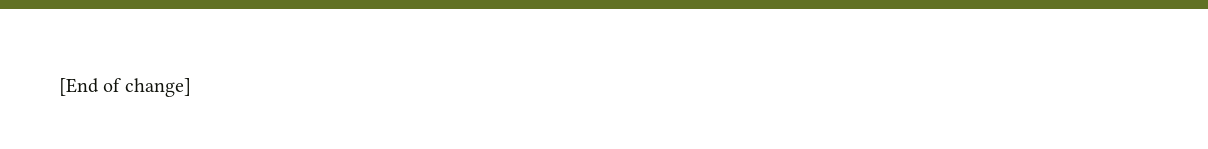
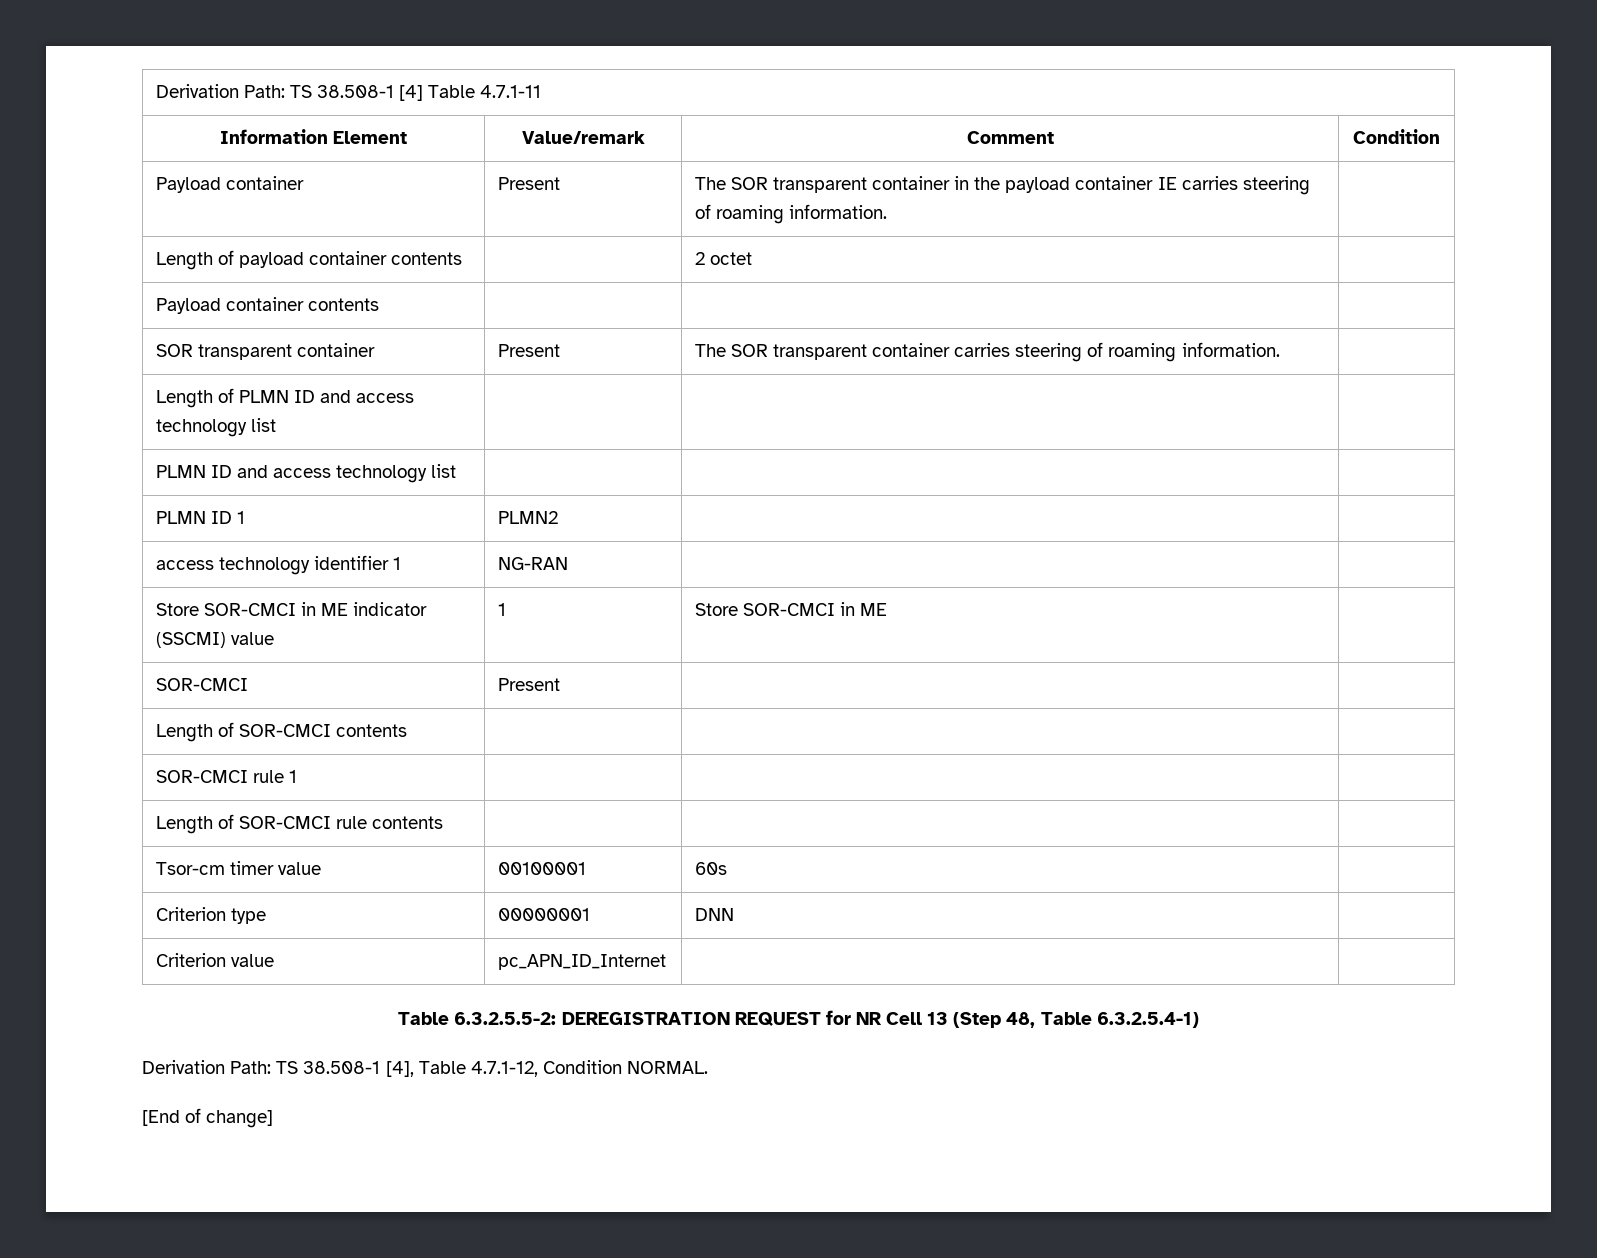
(59, 87) none -> [155,84,542,101] [219,129,408,144] [521,131,645,144] [966,131,1054,144] [1353,129,1440,144] [155,176,304,193] [497,177,560,190] [694,176,1310,195] [694,204,887,224] [155,250,463,270] [694,252,752,265] [155,297,379,314] [155,343,375,360] [497,344,560,357] [694,342,1280,362] [155,388,415,408] [155,418,276,437] [155,464,457,483] [155,511,245,524] [497,511,558,524] [155,555,401,575] [497,557,568,570] [155,602,428,616] [155,632,274,648] [497,603,506,616] [694,602,887,616] [155,678,248,691] [497,678,560,691] [155,722,407,742] [155,770,297,783] [155,814,444,834] [155,861,321,875] [497,862,586,875] [694,862,727,875] [155,907,266,924] [497,908,590,921] [694,908,734,921] [155,953,274,967] [497,954,666,970] [398,1010,1199,1028] [142,1060,709,1077] Derivation Path: TS 38.508-1 [4] Table 4.7.1-11 // Information Element | Value/remark | Comment | Condition // Payload container | Present | The SOR transparent container in the payload container IE carries steering of roaming information. | // Length of payload container contents | | 2 octet | // Payload container contents | | | // SOR transparent container | Present | The SOR transparent container carries steering of roaming information. | // Length of PLMN ID and access technology list | | | // PLMN ID and access technology list | | | // PLMN ID 1 | PLMN2 | | // access technology identifier 1 | NG-RAN | | // Store SOR-CMCI in ME indicator (SSCMI) value | 1 | Store SOR-CMCI in ME | // SOR-CMCI | Present | | // Length of SOR-CMCI contents | | | // SOR-CMCI rule 1 | | | // Length of SOR-CMCI rule contents | | | // Tsor-cm timer value | 00100001 | 60s | // Criterion type | 00000001 | DNN | // Criterion value | pc_APN_ID_Internet | | // Table 6.3.2.5.5-2: DEREGISTRATION REQUEST for NR Cell 13 (Step 48, Table 6.3.2.5.4-1) // Derivation Path: TS 38.508-1 [4], Table 4.7.1-12, Condition NORMAL. //

